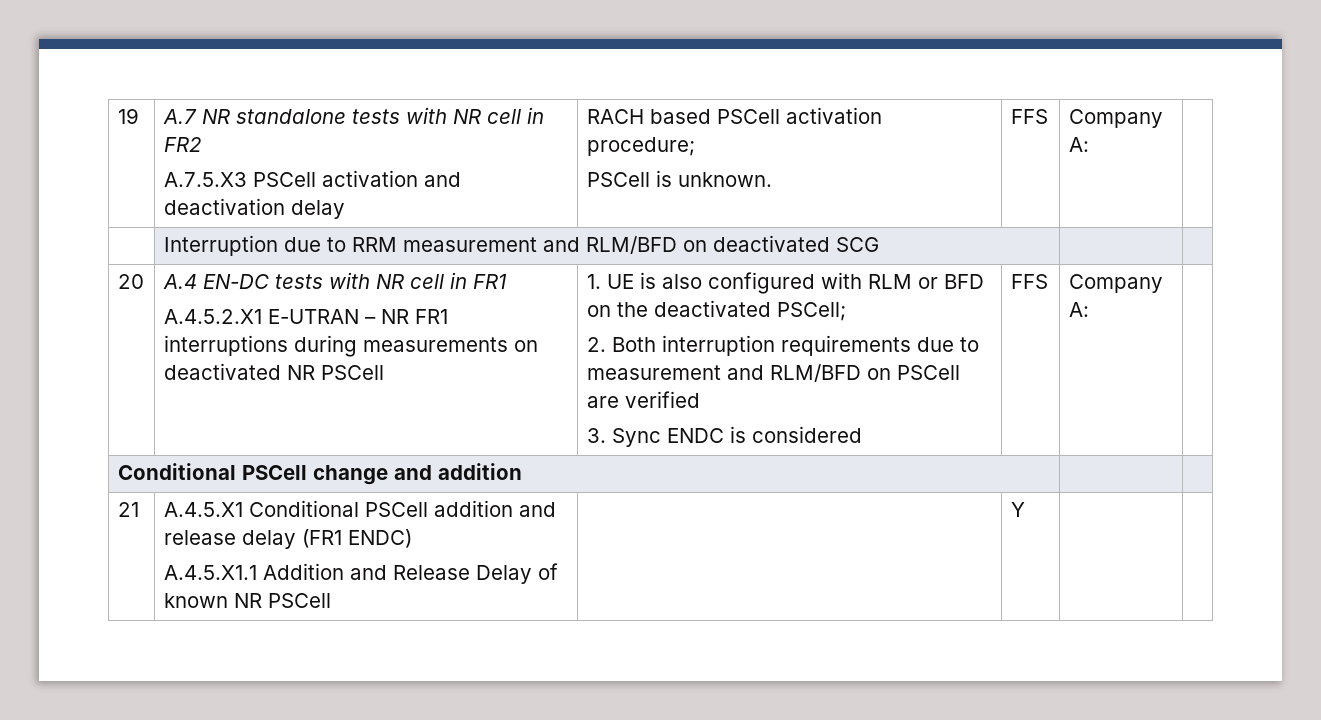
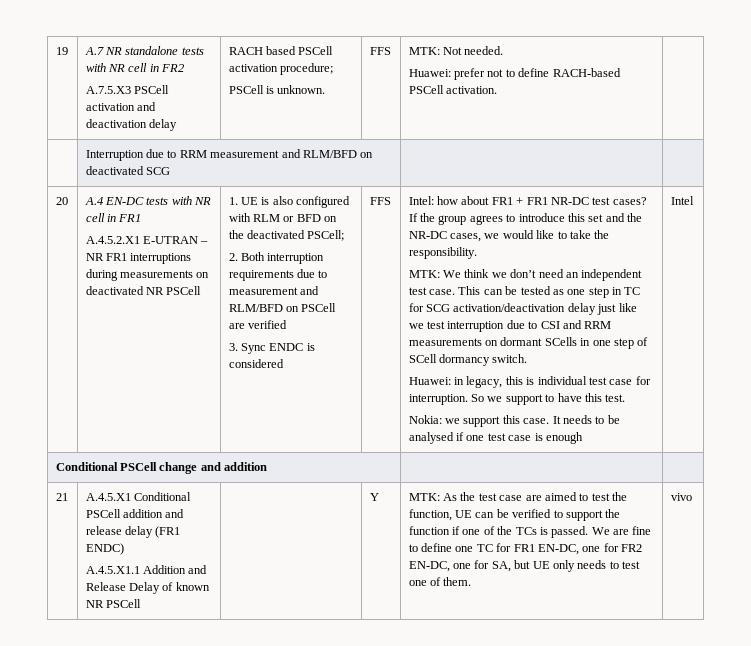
[1068,109,1163,128] [1068,137,1089,152] Company A: -> [408,46,504,55] [408,68,621,80] [408,85,498,94] MTK: Not needed. // Huawei: prefer not to define RACH-based PSCell activation.
[1068,274,1163,293] [1068,302,1089,317] Company A: | -> [408,196,647,205] [408,213,643,225] [408,230,610,242] [408,247,477,259] [408,269,643,281] [408,286,641,298] [408,303,637,315] [408,320,612,332] [408,337,649,349] [408,354,528,366] [408,376,651,388] [408,393,626,405] [408,415,620,427] [408,432,583,444] [670,196,694,205] Intel: how about FR1 + FR1 NR-DC test cases? If the group agrees to introduce this set and the NR-DC cases, we would like to take the responsibility. // MTK: We think we don’t need an independent test case. This can be tested as one step in TC for SCG activation/deactivation delay just like we test interruption due to CSI and RRM measurements on dormant SCells in one step of SCell dormancy switch. // Huawei: in legacy, this is individual test case for interruption. So we support to have this test. // Nokia: we support this case. It needs to be analysed if one test case is enough | Intel
(1025, 509) | -> [408,492,628,501] [408,509,621,521] [408,526,652,538] [408,543,643,555] [408,560,641,572] [408,577,472,586] [670,493,692,501] MTK: As the test case are aimed to test the function, UE can be verified to support the function if one of the TCs is passed. We are fine to define one TC for FR1 EN-DC, one for FR2 EN-DC, one for SA, but UE only needs to test one of them. | vivo

